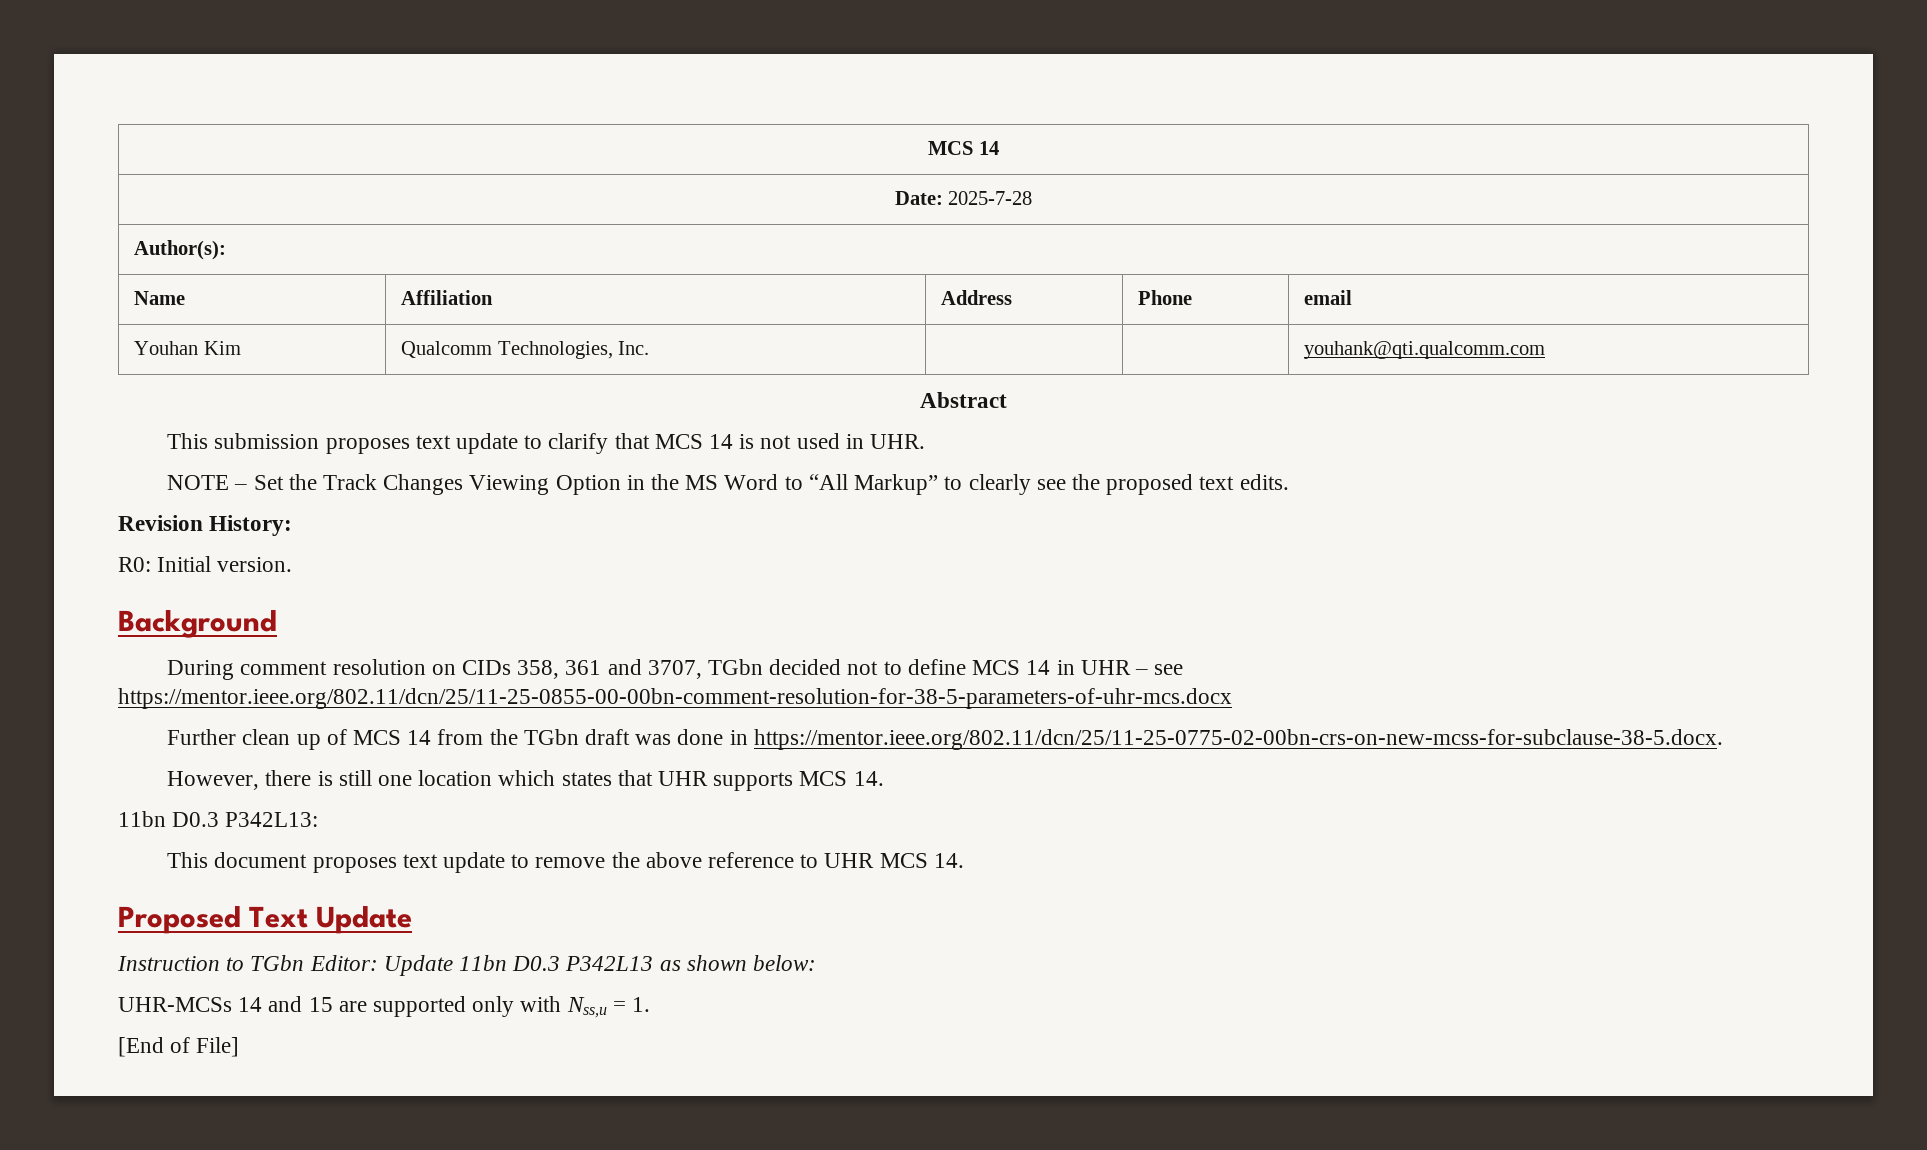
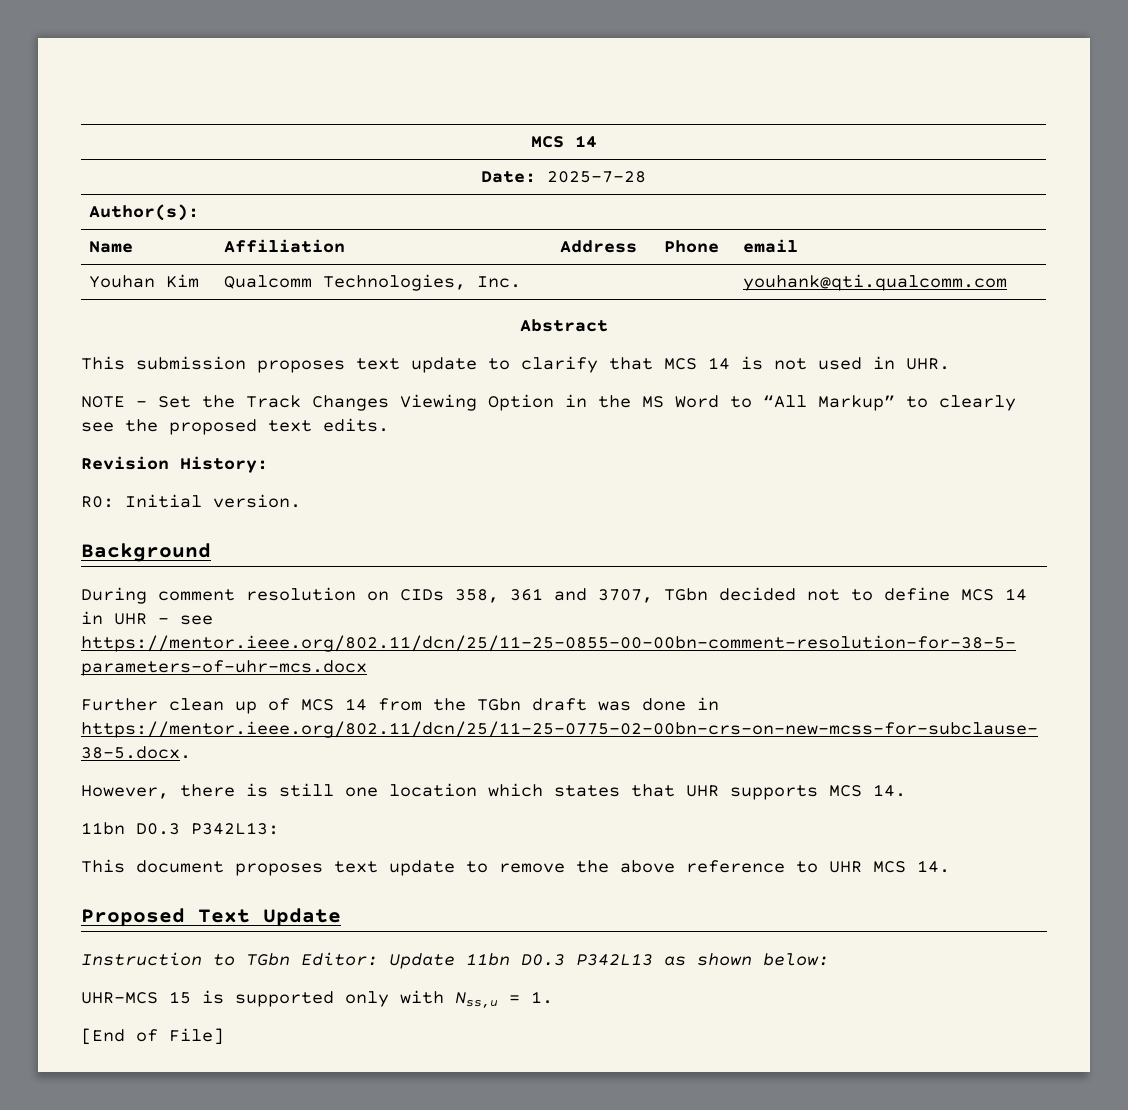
[118,996,367,1012] UHR-MCSs 14 and 15 are -> [81,990,224,1004] UHR-MCS 15 is

